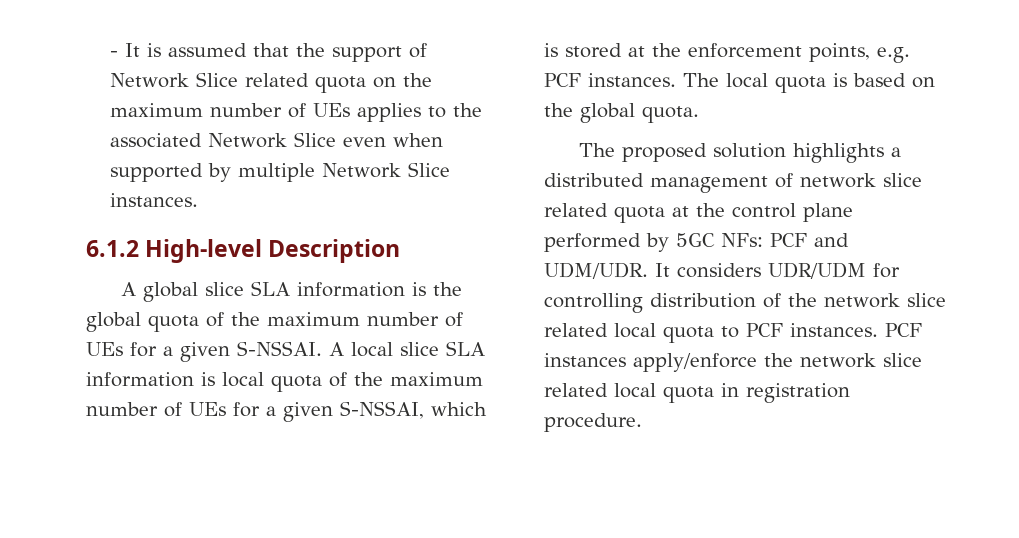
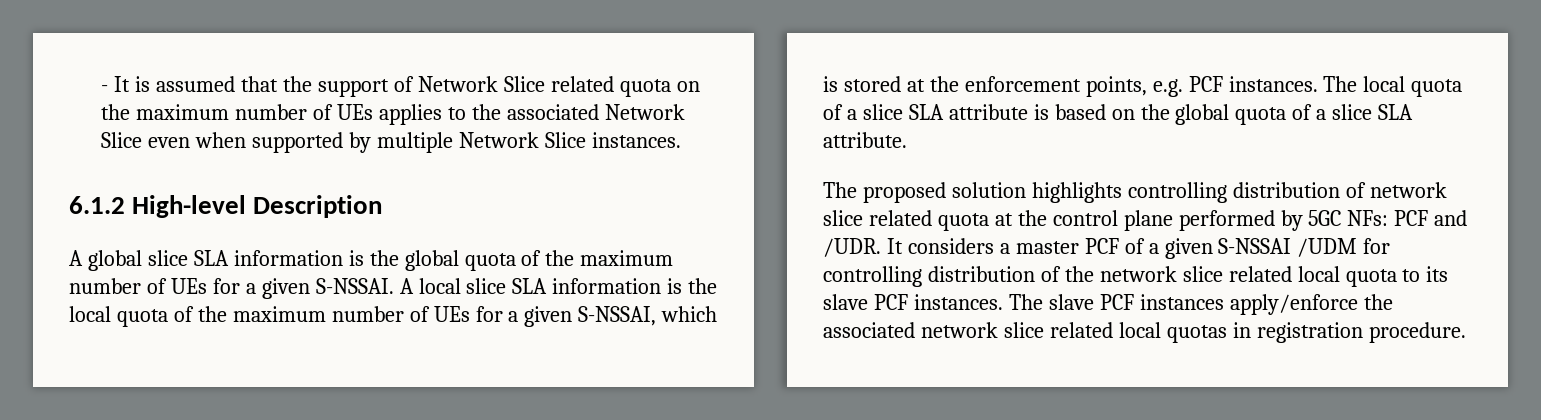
(215, 379) none -> [688,278,718,294] the
(826, 84) none -> [823,104,1028,120] of a slice SLA attribute
[642,106,699,123] quota. -> [1235,104,1414,125] [823,132,907,148] quota of a slice SLA attribute.
[891,147,902,157] [544,173,768,193] a distributed management -> [1127,182,1340,203] controlling distribution
[544,262,648,279] UDM/UDR. -> [823,238,881,257] /UDR.
[768,262,866,279] UDR/UDM -> [999,238,1358,259] a master PCF of a given S-NSSAI /UDM
[746,323,878,337] PCF instances. -> [1426,266,1449,282] [823,294,1094,310] its slave PCF instances. The slave
[800,353,922,368] [544,383,714,403] network slice related local quota -> [823,322,1227,343] associated network slice related local quotas

